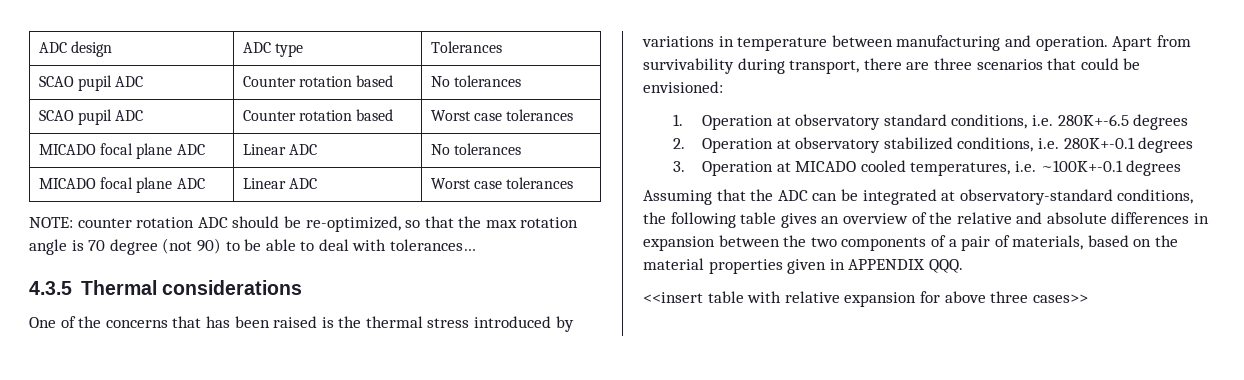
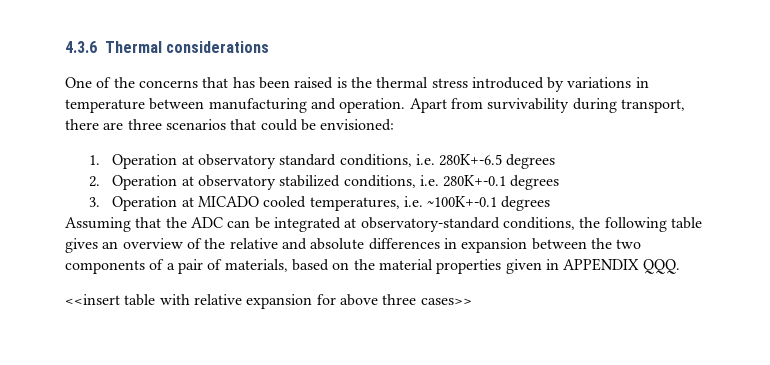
[39,41,113,57] [243,42,304,57] [431,41,503,53] [39,75,144,91] [243,75,394,87] [431,75,522,87] [39,109,144,125] [243,109,394,121] [431,109,574,121] [39,143,205,159] [243,144,318,155] [431,143,522,155] [39,177,205,193] [243,178,318,189] [431,177,574,189] [29,216,579,232] [29,238,477,255] [29,281,72,295] ADC design | ADC type | Tolerances // SCAO pupil ADC | Counter rotation based | No tolerances // SCAO pupil ADC | Counter rotation based | Worst case tolerances // MICADO focal plane ADC | Linear ADC | No tolerances // MICADO focal plane ADC | Linear ADC | Worst case tolerances // NOTE: counter rotation ADC should be re-optimized, so that the max rotation angle is 70 degree (not 90) to be able to deal with tolerances… // 4.3.5 -> [65,41,97,53] 4.3.6

